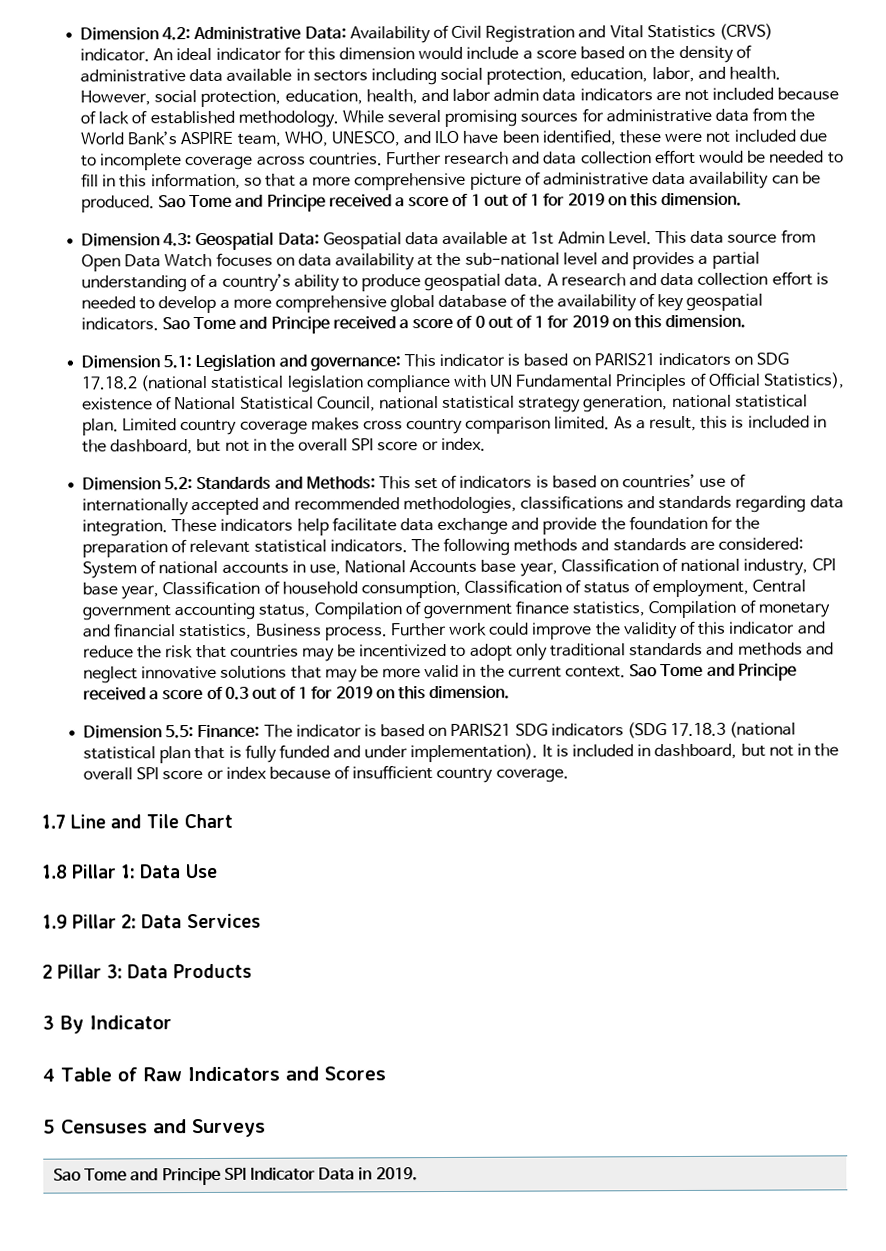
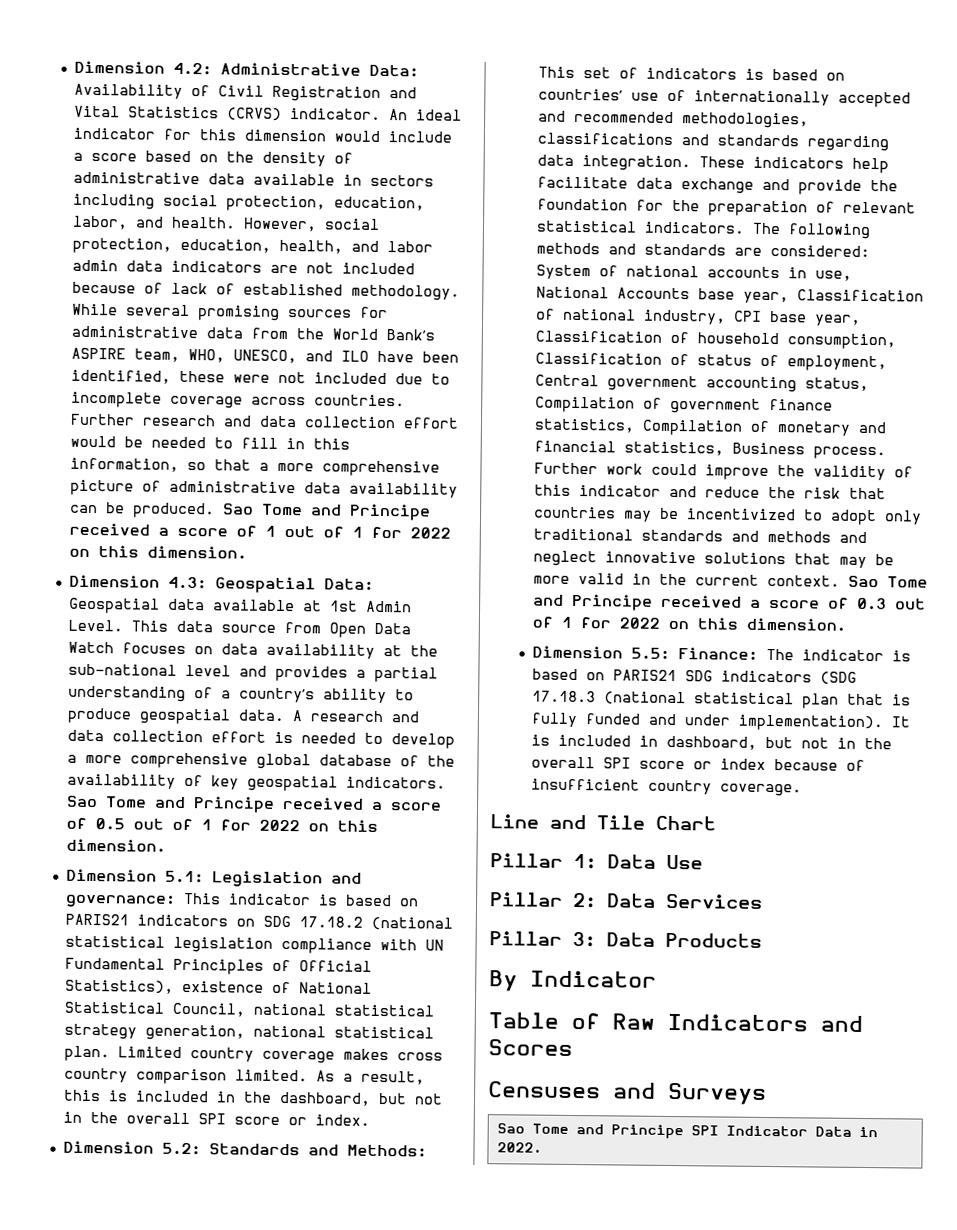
[567,193,605,206] 2019 -> [409,527,451,539] 2022
[474,315,609,329] 0 out of 1 for 2019 -> [94,818,300,832] 0.5 out of 1 for 2022
[335,686,373,699] 2019 -> [618,617,660,629] 2022
[41,814,66,829] 1.7 -> (802, 790) none
[41,864,68,879] 1.8 -> (716, 823) none
[42,914,68,929] 1.9 -> (703, 862) none
[42,964,53,979] 2 -> (763, 901) none
[42,1015,55,1030] 3 -> (762, 940) none
[42,1068,55,1082] 4 -> (657, 979) none
[43,1119,56,1134] 5 -> (573, 1047) none
[375,1167,418,1181] 2019. -> [496,1142,542,1153] 2022.

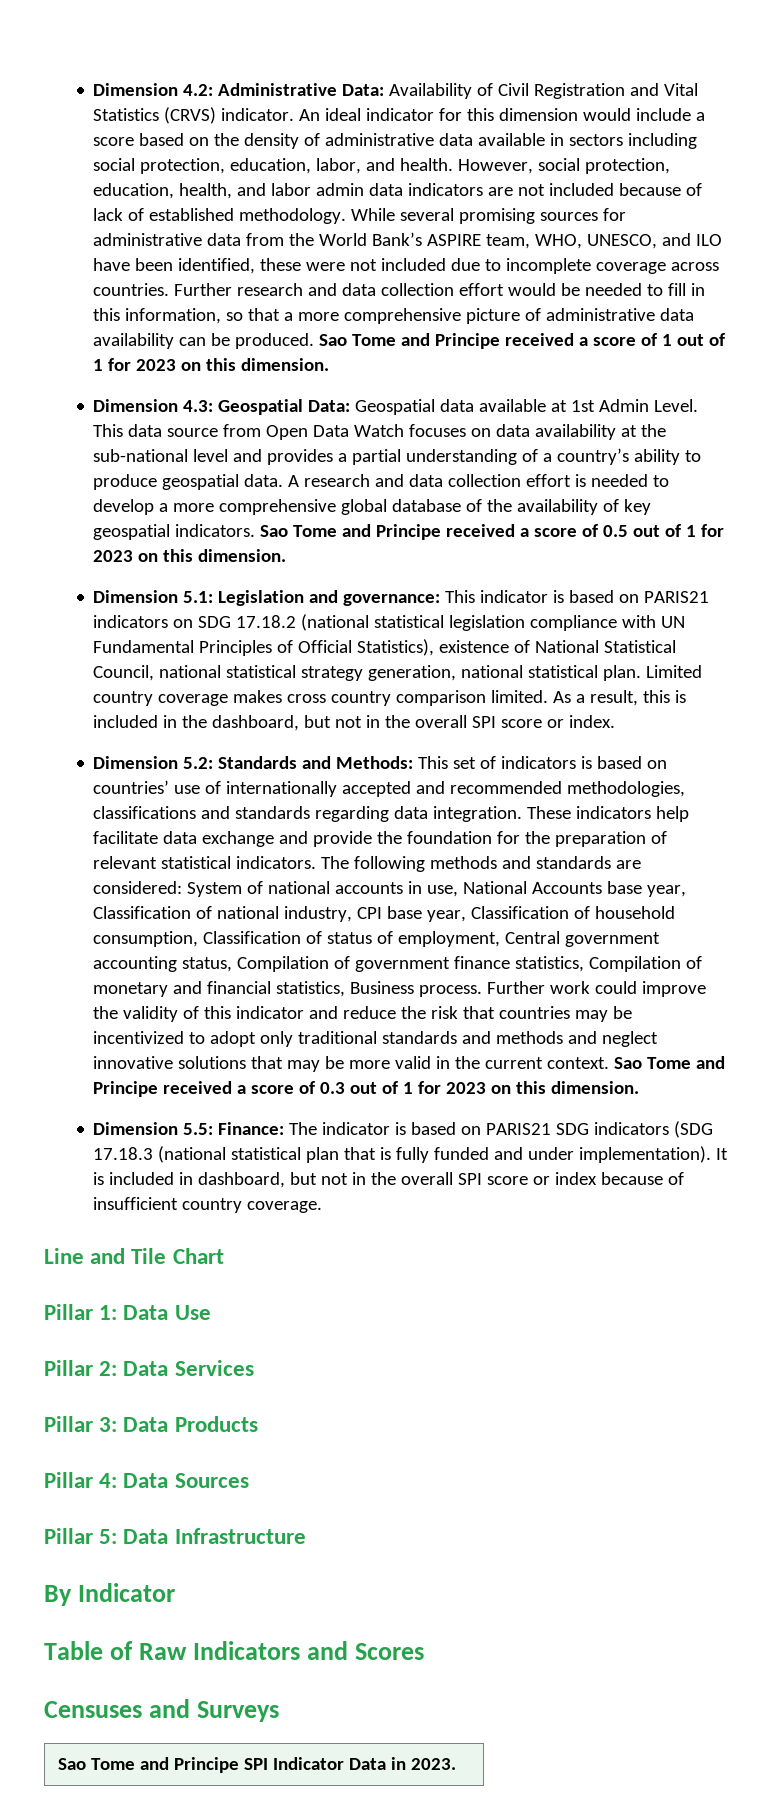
[409,527,451,539] 2022 -> [136,359,177,371] 2023
[258,819,300,832] 2022 -> [93,550,134,562] 2023
[618,617,660,629] 2022 -> [446,1082,487,1094] 2023
(762, 940) none -> [44,1472,249,1488] [44,1528,306,1544] // Pillar 4: Data Sources // Pillar 5: Data Infrastructure
[496,1142,542,1153] 2022. -> [411,1758,457,1770] 2023.

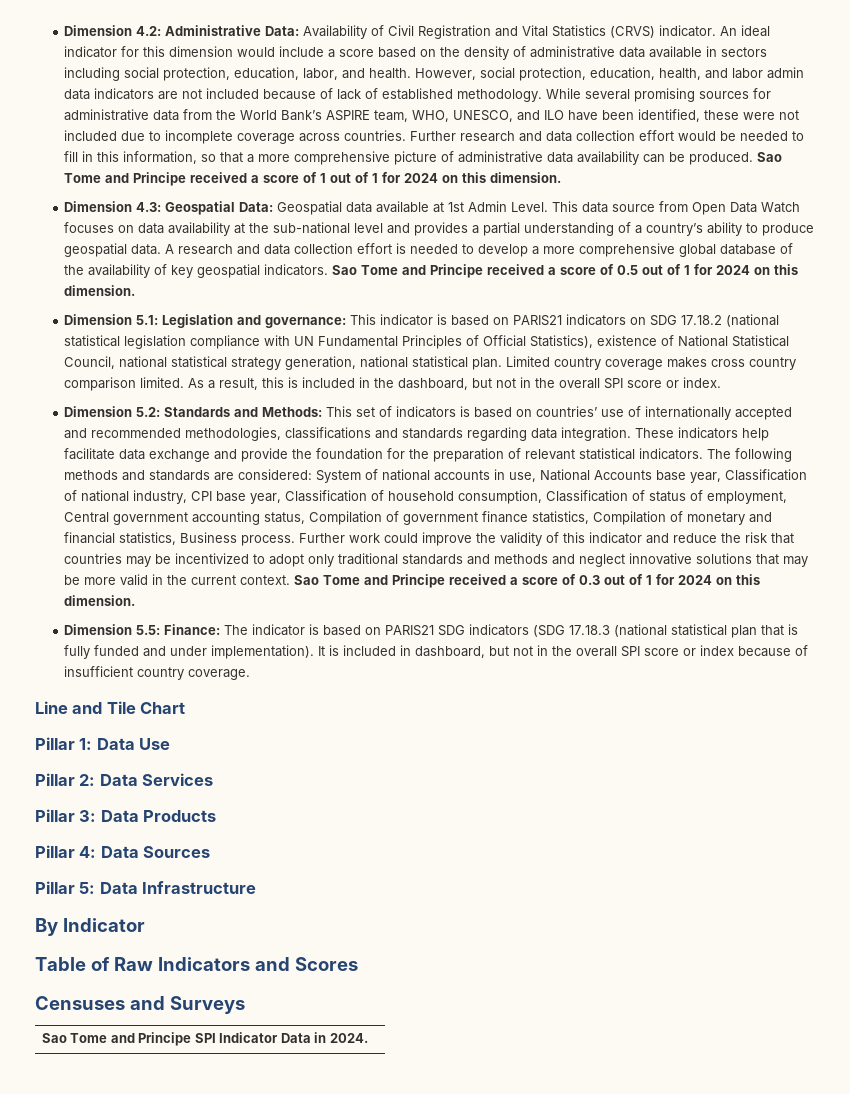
[136,359,177,371] 2023 -> [404,173,439,183] 2024
[93,550,134,562] 2023 -> [716,265,751,275] 2024
[446,1082,487,1094] 2023 -> [678,575,713,585] 2024
[411,1758,457,1770] 2023. -> [329,1033,368,1043] 2024.

